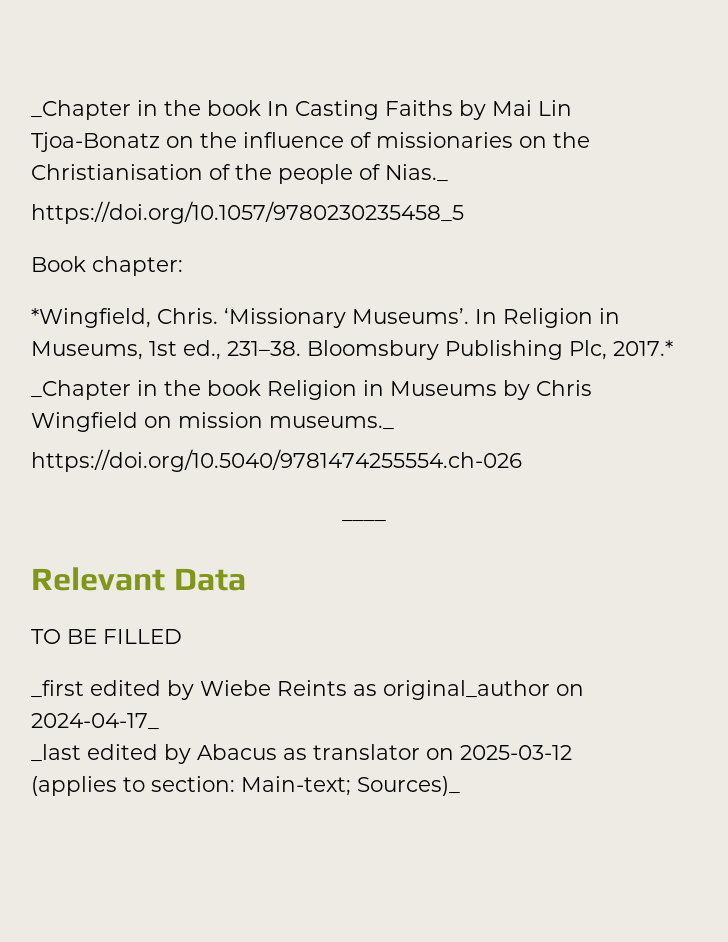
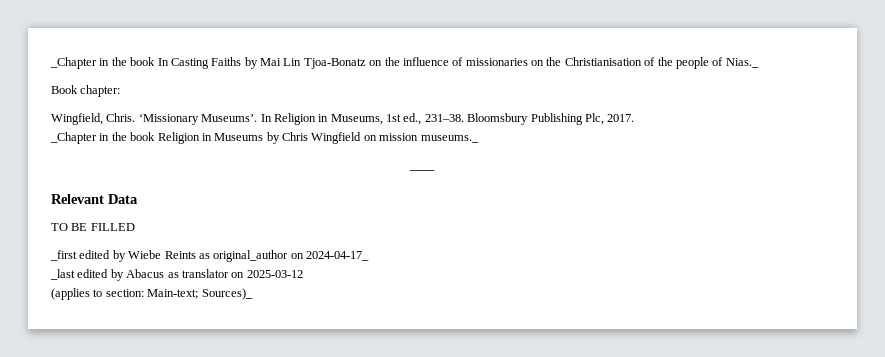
[31,201,464,224] // https://doi.org/10.1057/9780230235458_5 -> (759, 63) none
[31,308,151,328] *Wingfield, -> [51,113,103,125] Wingfield,
[613,340,673,356] 2017.* -> [607,114,635,122] 2017.
[31,449,522,472] // https://doi.org/10.5040/9781474255554.ch-026 -> (479, 139) none

